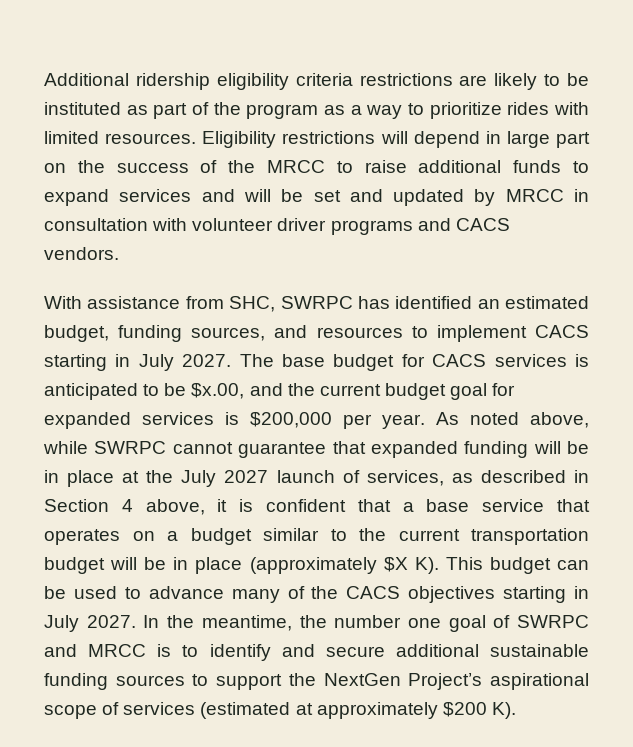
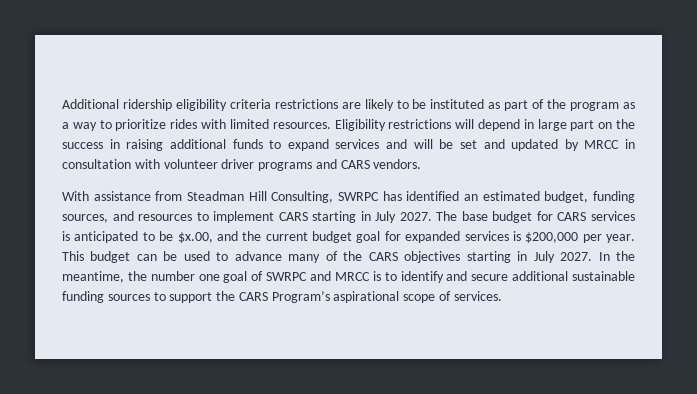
[200,160,407,173] of the MRCC to raise -> [109,139,164,151] in raising
[455,218,510,231] CACS -> [340,160,370,169] CARS
[229,296,276,312] SHC, -> [187,191,334,203] Steadman Hill Consulting,
[535,325,590,338] CACS -> [278,212,308,221] CARS
[432,354,487,367] CACS -> [557,212,587,221] CARS
[436,412,589,428] [43,441,589,458] [44,470,589,487] [44,499,590,515] [44,528,589,545] [44,557,439,574] As noted above, while SWRPC cannot guarantee that expanded funding will be in place at the July 2027 launch of services, as described in Section 4 above, it is confident that a base service that operates on a budget similar to the current transportation budget will be in place (approximately $X K). -> (635, 238) none
[346,586,401,599] CACS -> [368,252,398,261] CARS
[323,673,483,690] NextGen Project’s -> [238,291,330,303] CARS Program’s
[123,702,516,719] services (estimated at approximately $200 K). -> [453,291,502,301] services.

